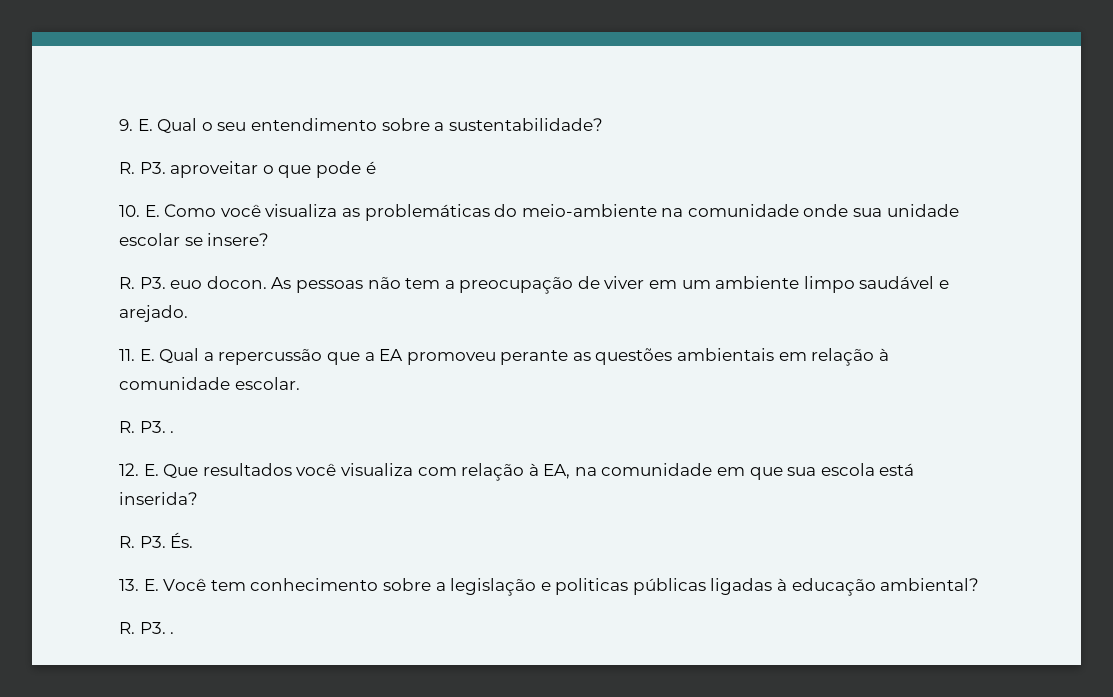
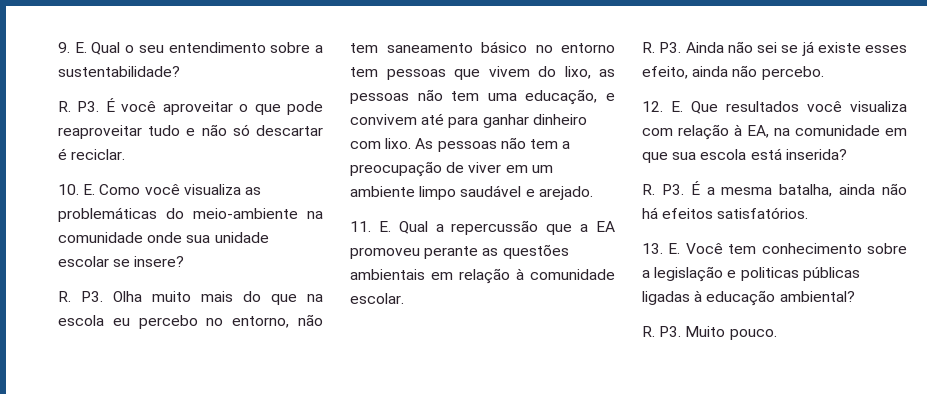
(166, 168) none -> [105,98,157,112] É você
(361, 169) none -> [58,124,323,139] reaproveitar tudo e não só descartar
(376, 167) none -> [71,149,126,160] reciclar.
[170,276,267,289] euo docon. -> [113,291,323,305] [58,314,323,329] [350,41,615,53] [350,66,615,80] [350,89,615,105] [350,113,587,128] [350,138,412,149] Olha muito mais do que na escola eu percebo no entorno, não tem saneamento básico no entorno tem pessoas que vivem do lixo, as pessoas não tem uma educação, e convivem até para ganhar dinheiro com lixo.
[170,431,175,433] . -> [685,41,907,56] [642,65,824,80] Ainda não sei se já existe esses efeito, ainda não percebo.
[170,532,194,548] És. -> [690,181,907,197] [642,207,809,219] É a mesma batalha, ainda não há efeitos satisfatórios.
[170,632,175,634] . -> [685,326,777,340] Muito pouco.

